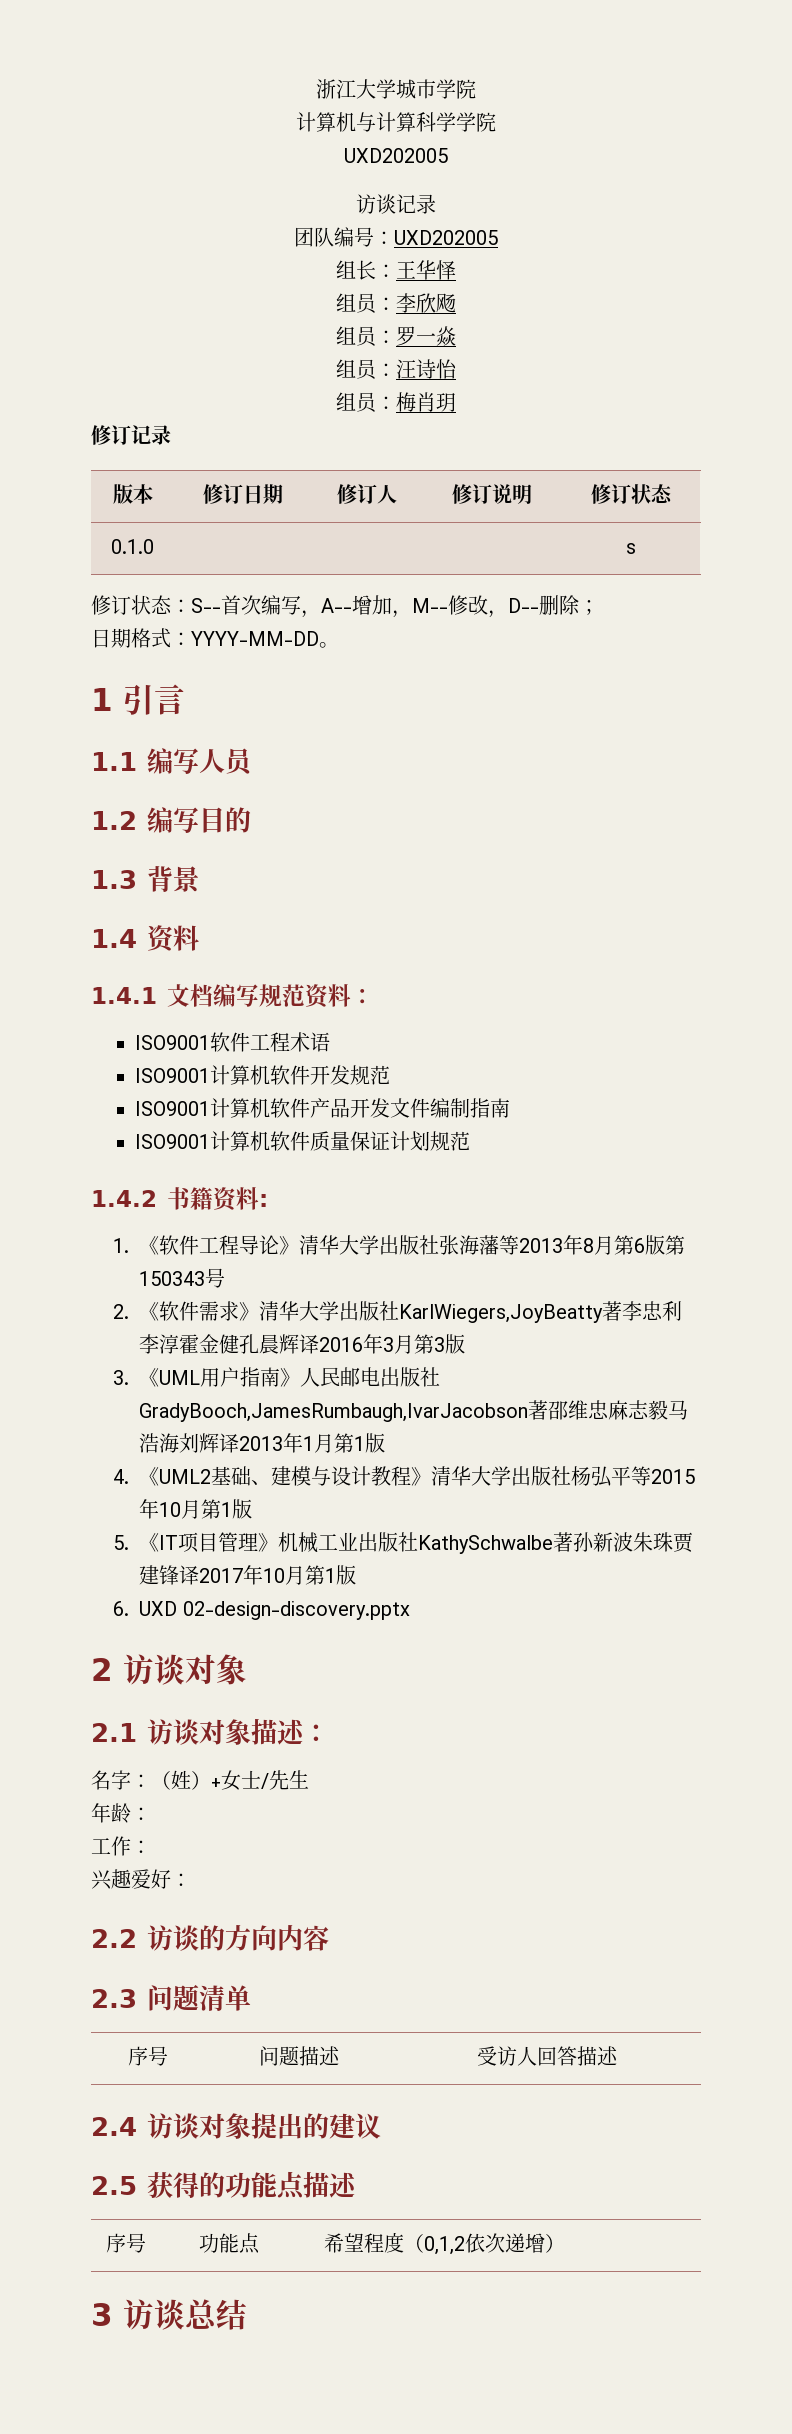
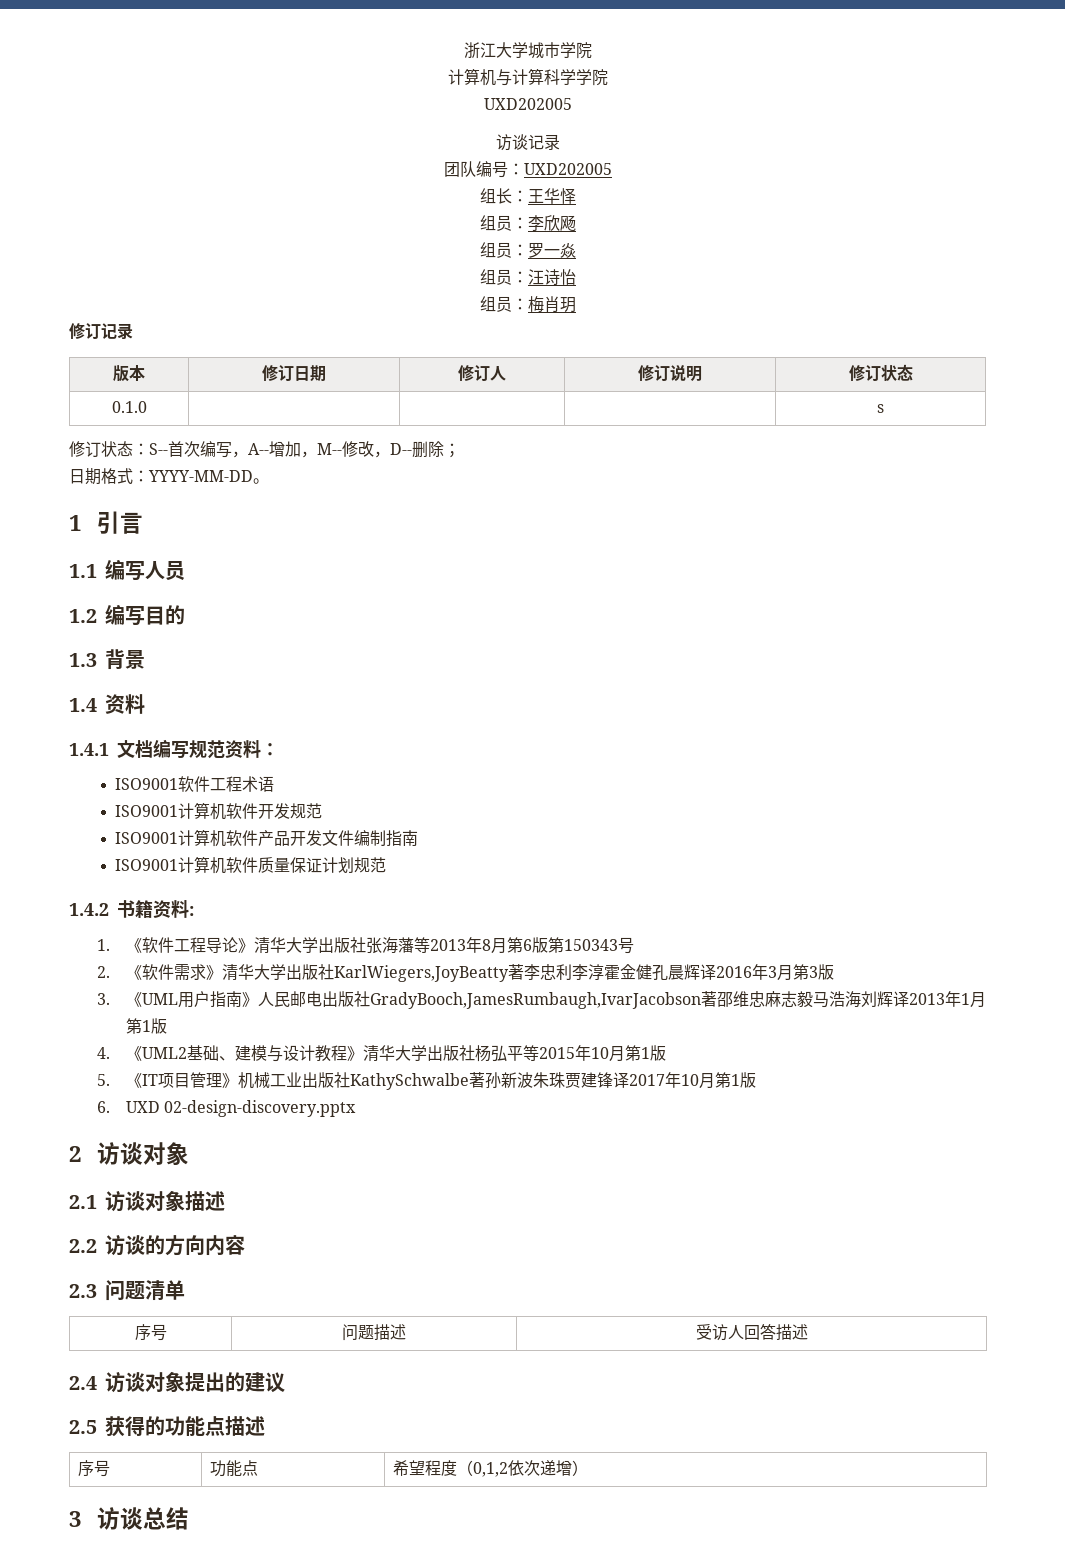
[303,1724,329,1742] [91,1770,309,1791] [91,1803,151,1824] [91,1836,151,1856] [91,1869,191,1890] ： // 名字：（姓）+女士/先生 // 年龄： // 工作： // 兴趣爱好： -> (225, 1201) none

